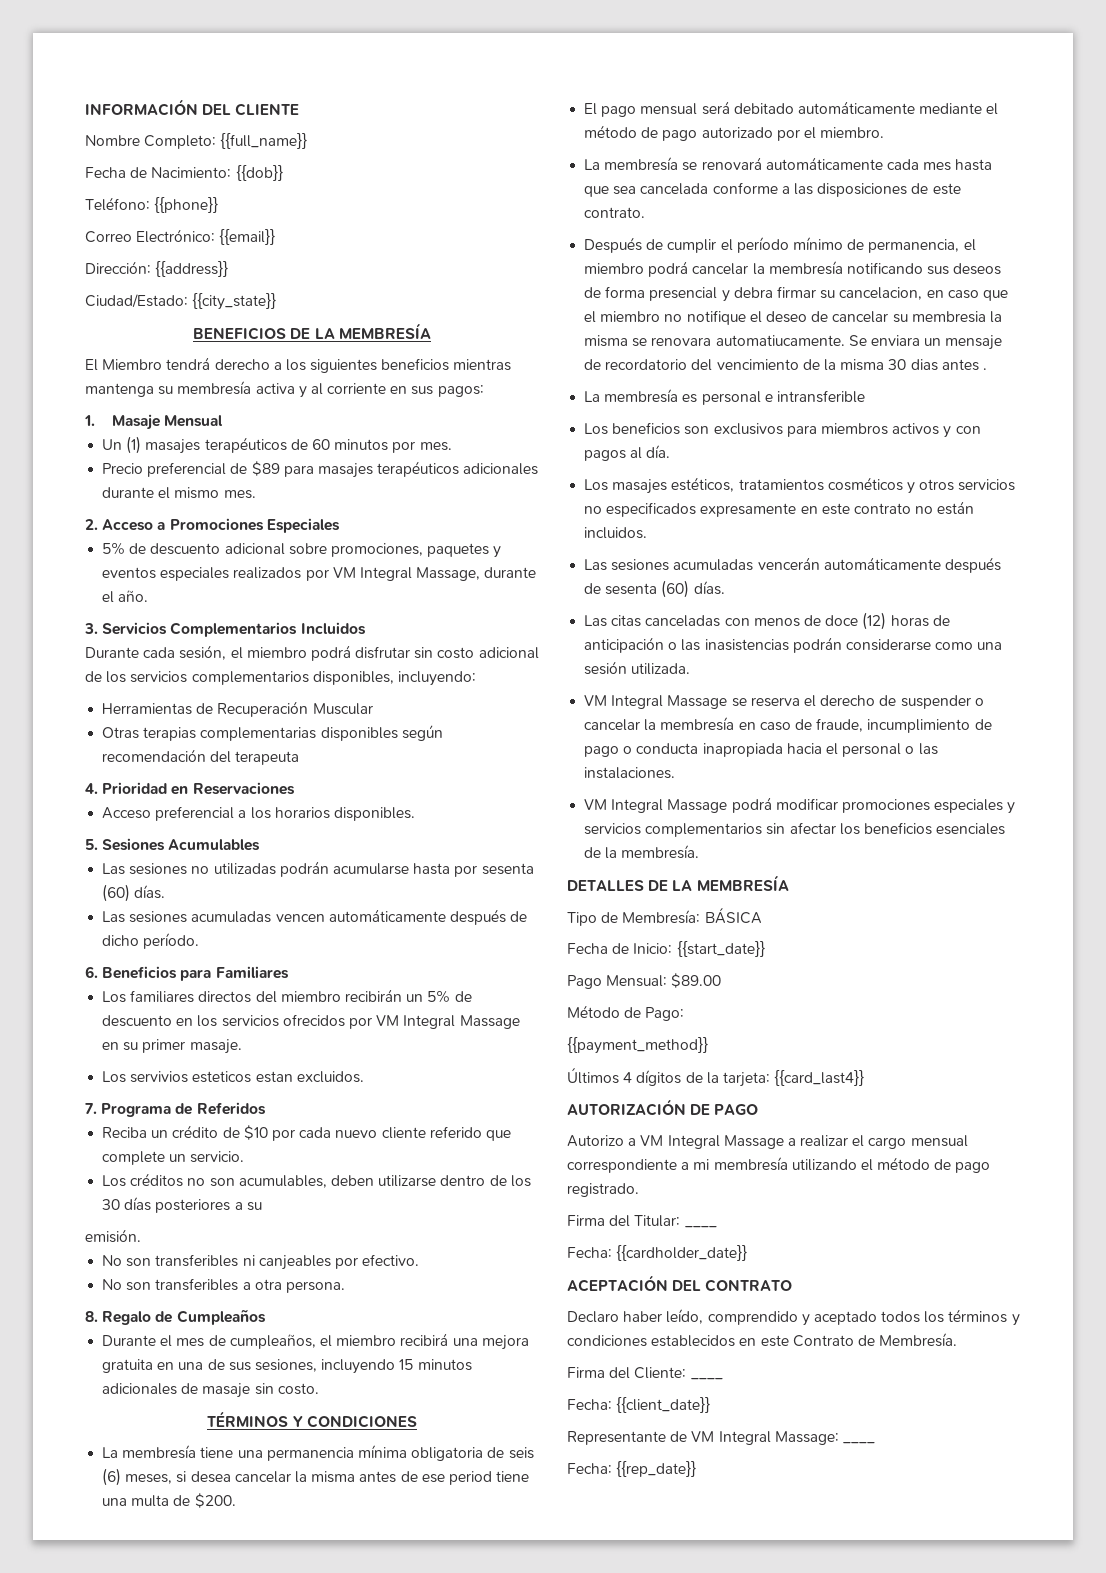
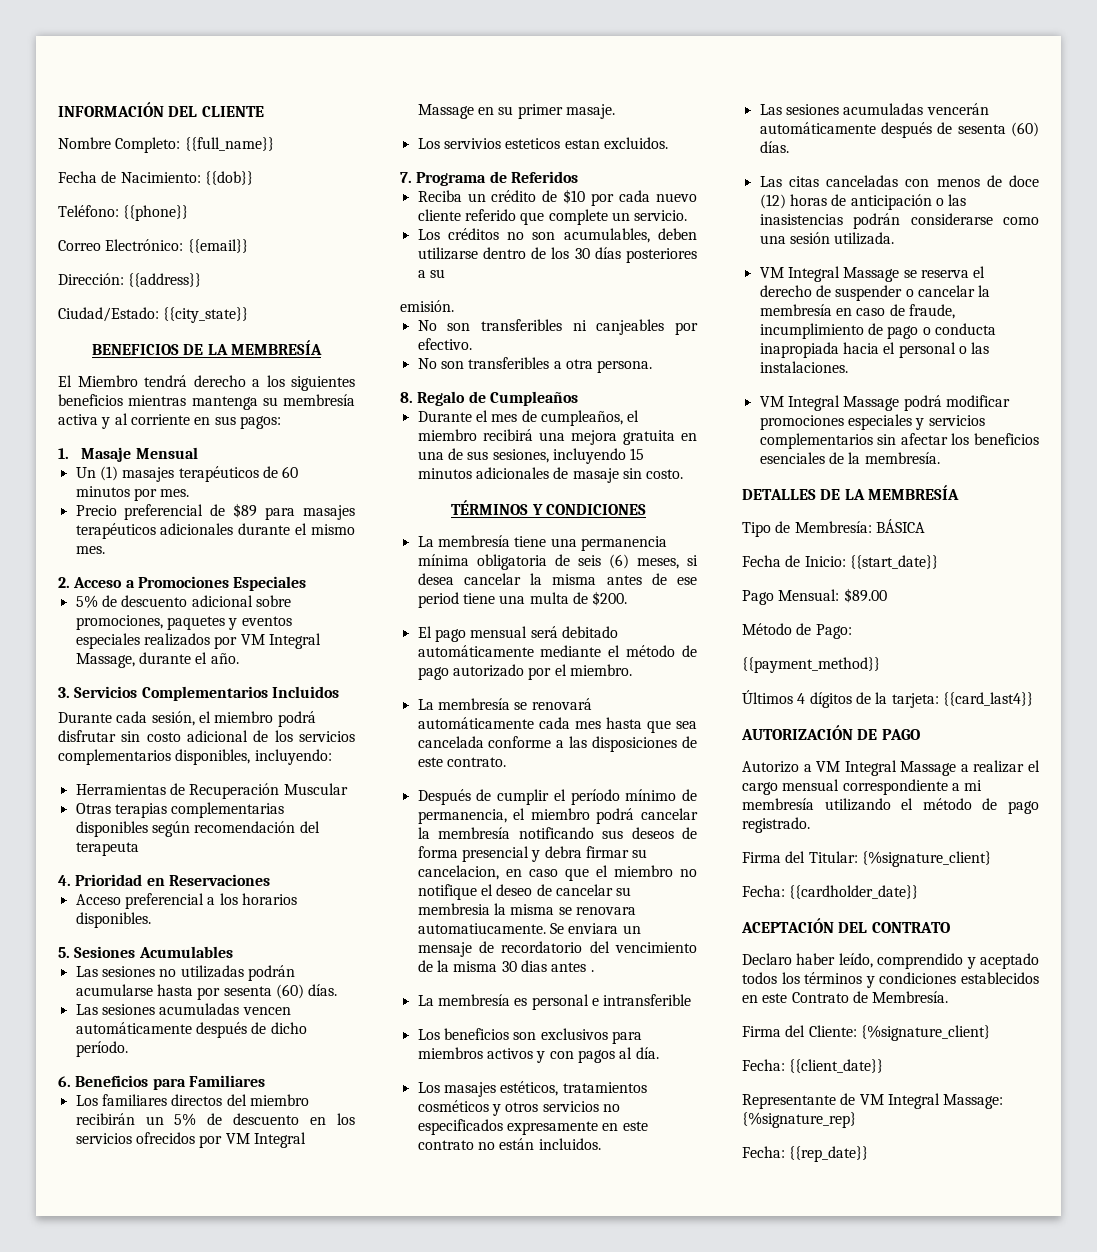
[684,1226,717,1228] ____ -> [861,851,991,867] {%signature_client}
[690,1378,723,1380] ____ -> [860,1025,990,1041] {%signature_client}
[842,1442,875,1444] ____ -> [742,1112,856,1128] {%signature_rep}

